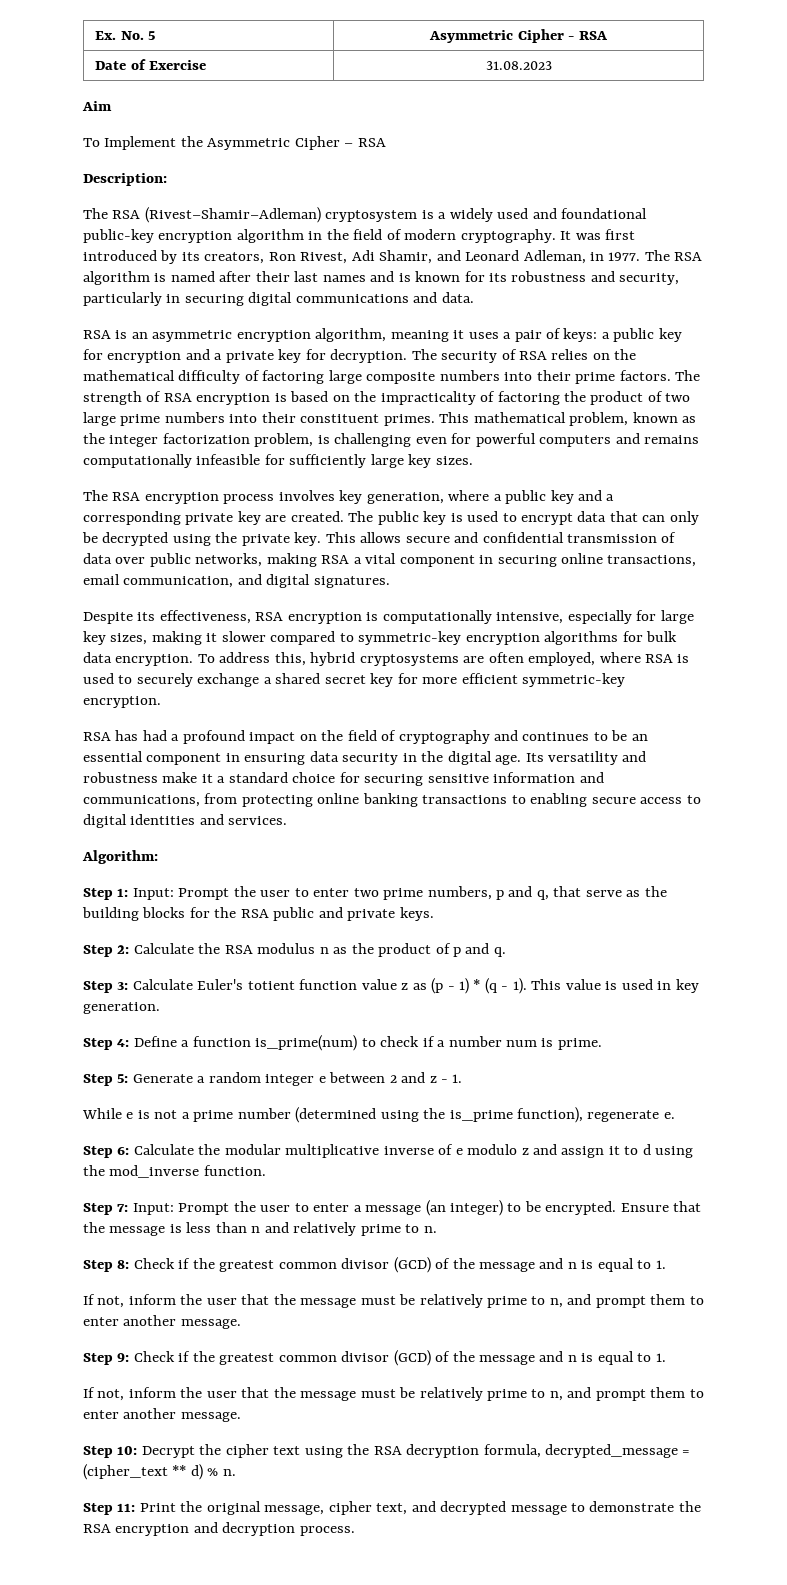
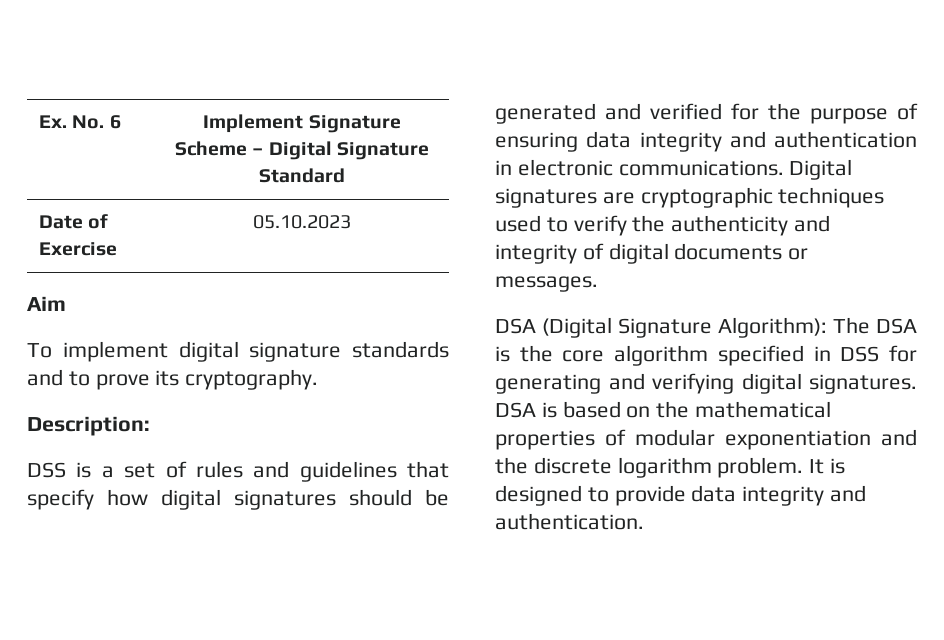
[148,31,156,40] [429,29,607,43] 5 | Asymmetric Cipher - RSA -> [109,115,121,129] [203,114,401,133] [175,141,429,160] [259,168,345,183] 6 | Implement Signature Scheme – Digital Signature Standard
[485,61,552,70] 31.08.2023 -> [253,215,351,229] 05.10.2023
[104,136,386,150] [83,173,167,186] [83,207,648,223] [83,229,636,243] [83,250,703,264] [83,271,680,285] [83,292,474,306] [83,328,682,342] [83,349,637,363] [83,370,701,384] [83,391,691,405] [83,412,697,426] [83,433,700,447] [83,454,473,468] [83,490,615,504] [83,511,699,525] [82,532,677,546] [83,553,697,567] [83,574,390,588] [83,610,694,624] [83,631,678,645] [83,652,690,666] [83,673,626,687] [83,696,161,708] [83,730,648,744] [83,751,647,765] [83,772,604,786] [83,793,701,807] [83,814,288,828] [82,850,158,864] [83,886,667,900] [82,907,434,921] [83,943,506,957] [83,978,699,994] [83,1002,160,1014] [83,1035,602,1051] [83,1072,463,1086] [82,1107,675,1123] [83,1144,694,1158] [83,1165,266,1178] [83,1200,702,1216] [83,1222,437,1236] [83,1257,666,1273] [83,1294,704,1308] [83,1315,241,1329] [83,1350,666,1366] [83,1387,704,1401] [83,1408,241,1422] [83,1444,691,1458] [83,1464,236,1480] [83,1501,701,1515] [83,1522,355,1536] Implement the Asymmetric Cipher – RSA // Description: // The RSA (Rivest–Shamir–Adleman) cryptosystem is a widely used and foundational public-key encryption algorithm in the field of modern cryptography. It was first introduced by its creators, Ron Rivest, Adi Shamir, and Leonard Adleman, in 1977. The RSA algorithm is named after their last names and is known for its robustness and security, particularly in securing digital communications and data. // RSA is an asymmetric encryption algorithm, meaning it uses a pair of keys: a public key for encryption and a private key for decryption. The security of RSA relies on the mathematical difficulty of factoring large composite numbers into their prime factors. The strength of RSA encryption is based on the impracticality of factoring the product of two large prime numbers into their constituent primes. This mathematical problem, known as the integer factorization problem, is challenging even for powerful computers and remains computationally infeasible for sufficiently large key sizes. // The RSA encryption process involves key generation, where a public key and a corresponding private key are created. The public key is used to encrypt data that can only be decrypted using the private key. This allows secure and confidential transmission of data over public networks, making RSA a vital component in securing online transactions, email communication, and digital signatures. // Despite its effectiveness, RSA encryption is computationally intensive, especially for large key sizes, making it slower compared to symmetric-key encryption algorithms for bulk data encryption. To address this, hybrid cryptosystems are often employed, where RSA is used to securely exchange a shared secret key for more efficient symmetric-key encryption. // RSA has had a profound impact on the field of cryptography and continues to be an essential component in ensuring data security in the digital age. Its versatility and robustness make it a standard choice for securing sensitive information and communications, from protecting online banking transactions to enabling secure access to digital identities and services. // Algorithm: // Step 1: Input: Prompt the user to enter two prime numbers, p and q, that serve as the building blocks for the RSA public and private keys. // Step 2: Calculate the RSA modulus n as the product of p and q. // Step 3: Calculate Euler's totient function value z as (p - 1) * (q - 1). This value is used in key generation. // Step 4: Define a function is_prime(num) to check if a number num is prime. // Step 5: Generate a random integer e between 2 and z - 1. // While e is not a prime number (determined using the is_prime function), regenerate e. // Step 6: Calculate the modular multiplicative inverse of e modulo z and assign it to d using the mod_inverse function. // Step 7: Input: Prompt the user to enter a message (an integer) to be encrypted. Ensure that the message is less than n and relatively prime to n. // Step 8: Check if the greatest common divisor (GCD) of the message and n is equal to 1. // If not, inform the user that the message must be relatively prime to n, and prompt them to enter another message. // Step 9: Check if the greatest common divisor (GCD) of the message and n is equal to 1. // If not, inform the user that the message must be relatively prime to n, and prompt them to enter another message. // Step 10: Decrypt the cipher text using the RSA decryption formula, decrypted_message = (cipher_text ** d) % n. // Step 11: Print the original message, cipher text, and decrypted message to demonstrate the RSA encryption and decryption process. -> [62,341,449,362] [27,369,319,390] [27,416,150,436] [27,461,449,482] [27,489,449,510] [495,103,918,124] [495,131,917,152] [495,159,853,180] [495,187,885,208] [495,215,831,236] [495,243,809,264] [495,276,598,292] [495,317,917,338] [495,345,917,366] [495,373,917,394] [495,401,832,418] [495,429,917,450] [495,457,846,478] [495,485,867,506] [495,513,644,530] implement digital signature standards and to prove its cryptography. // Description: // DSS is a set of rules and guidelines that specify how digital signatures should be generated and verified for the purpose of ensuring data integrity and authentication in electronic communications. Digital signatures are cryptographic techniques used to verify the authenticity and integrity of digital documents or messages. // DSA (Digital Signature Algorithm): The DSA is the core algorithm specified in DSS for generating and verifying digital signatures. DSA is based on the mathematical properties of modular exponentiation and the discrete logarithm problem. It is designed to provide data integrity and authentication.

